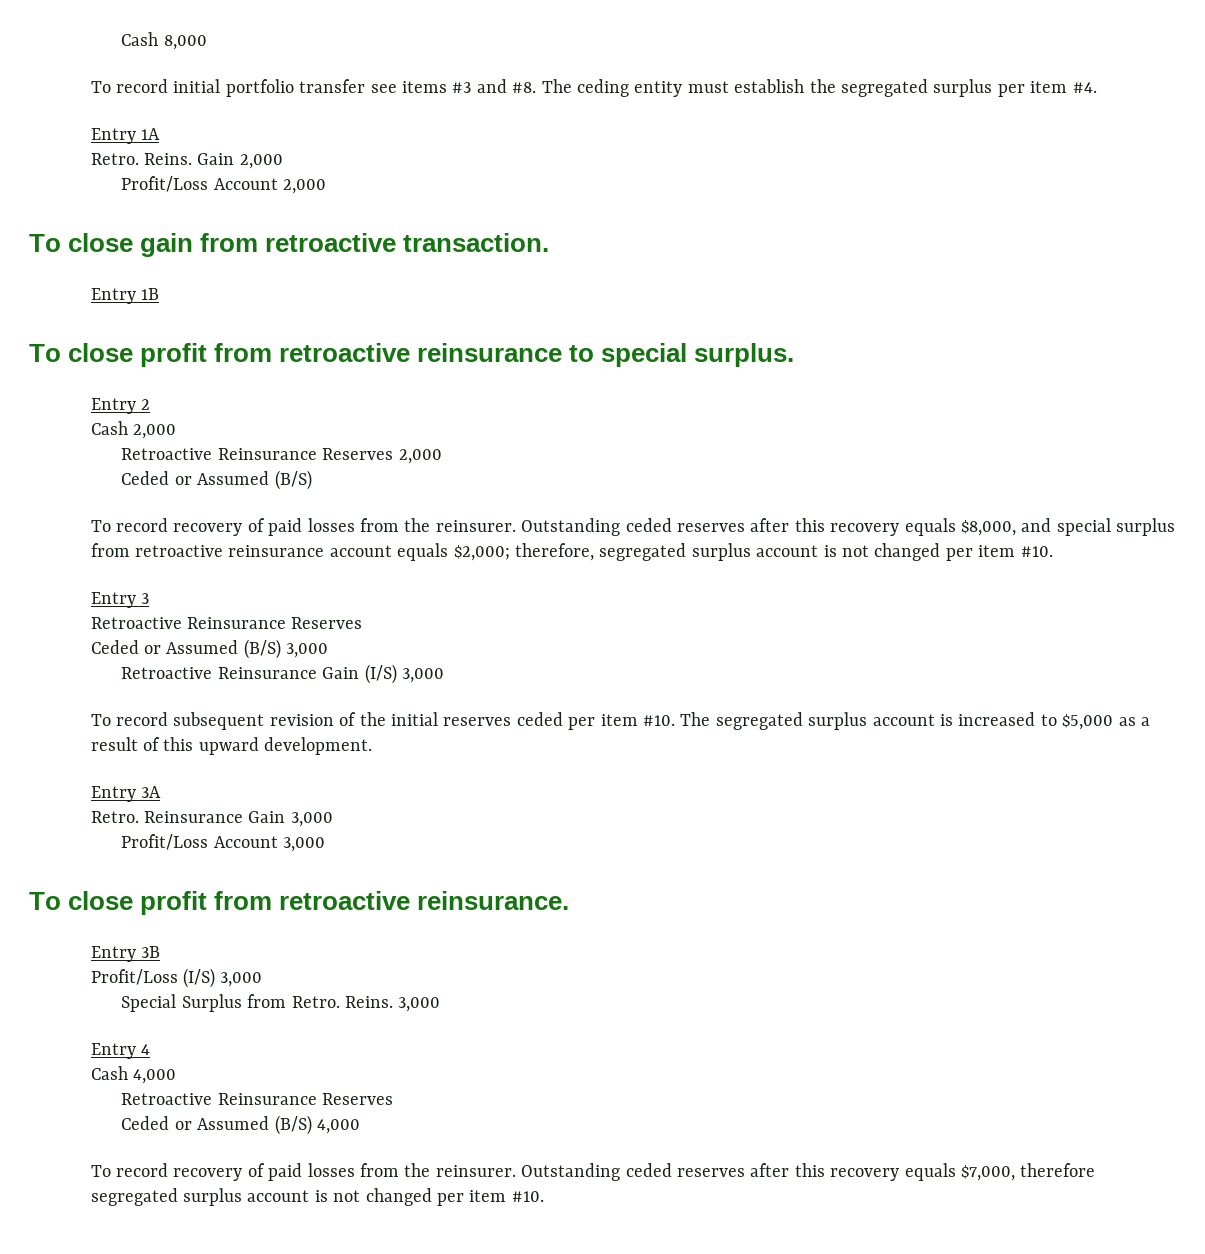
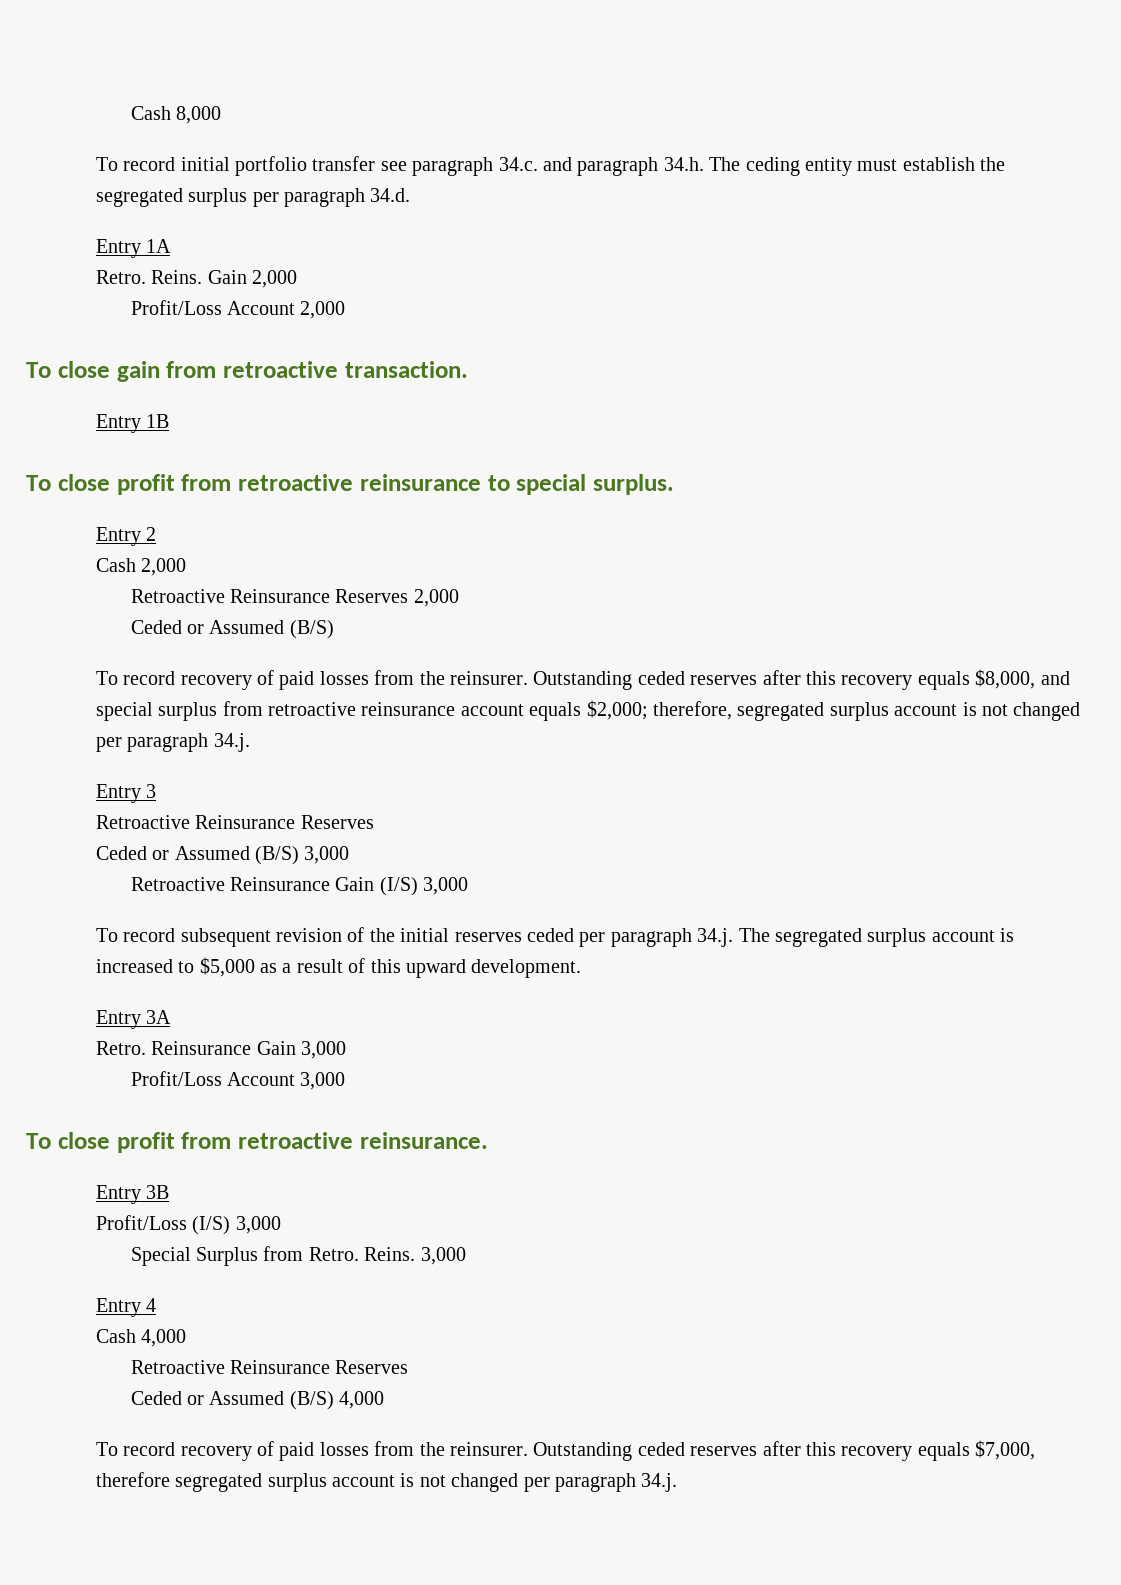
[401,79,537,93] items #3 and #8. -> [412,157,704,176] paragraph 34.c. and paragraph 34.h.
[1030,81,1097,93] item #4. -> [283,188,411,207] paragraph 34.d.
[978,545,1053,557] item #10. -> [127,733,250,752] paragraph 34.j.
[600,714,675,726] item #10. -> [610,928,734,947] paragraph 34.j.
[469,1190,544,1202] item #10. -> [554,1473,678,1492] paragraph 34.j.

